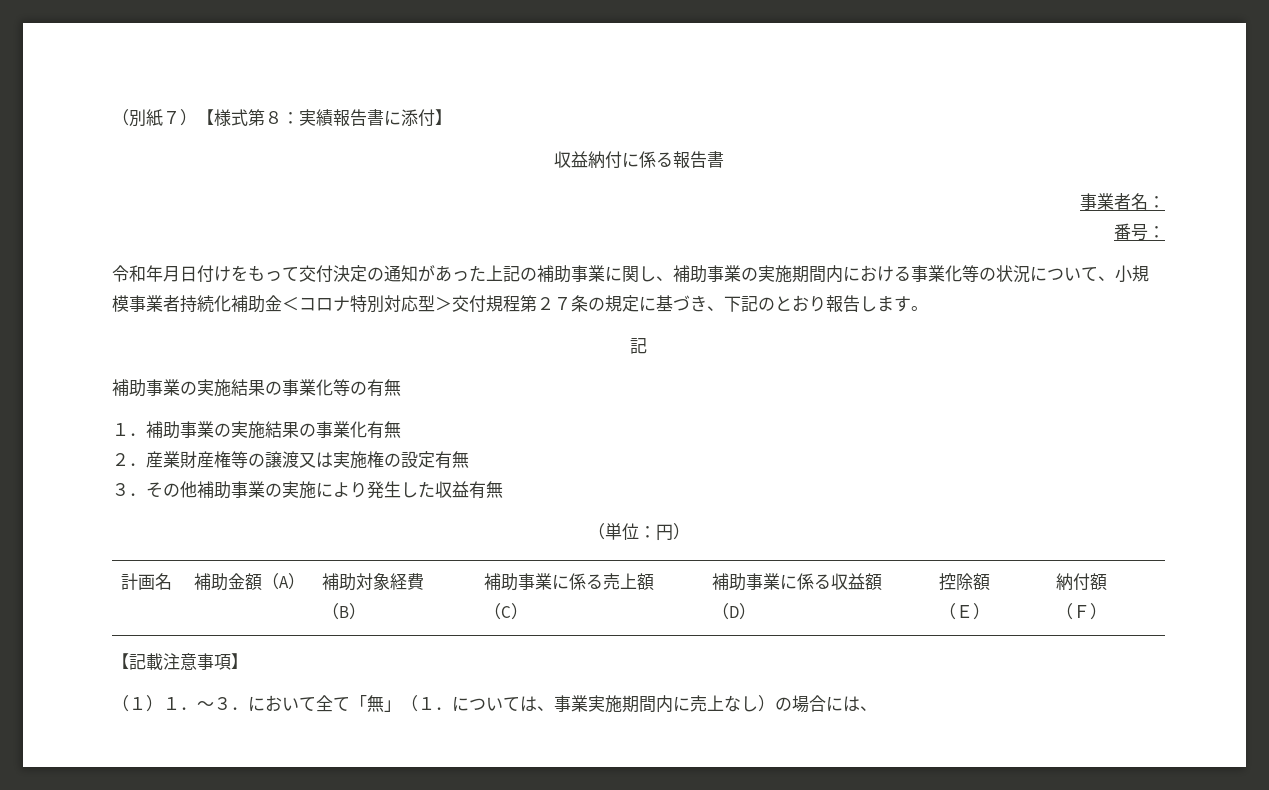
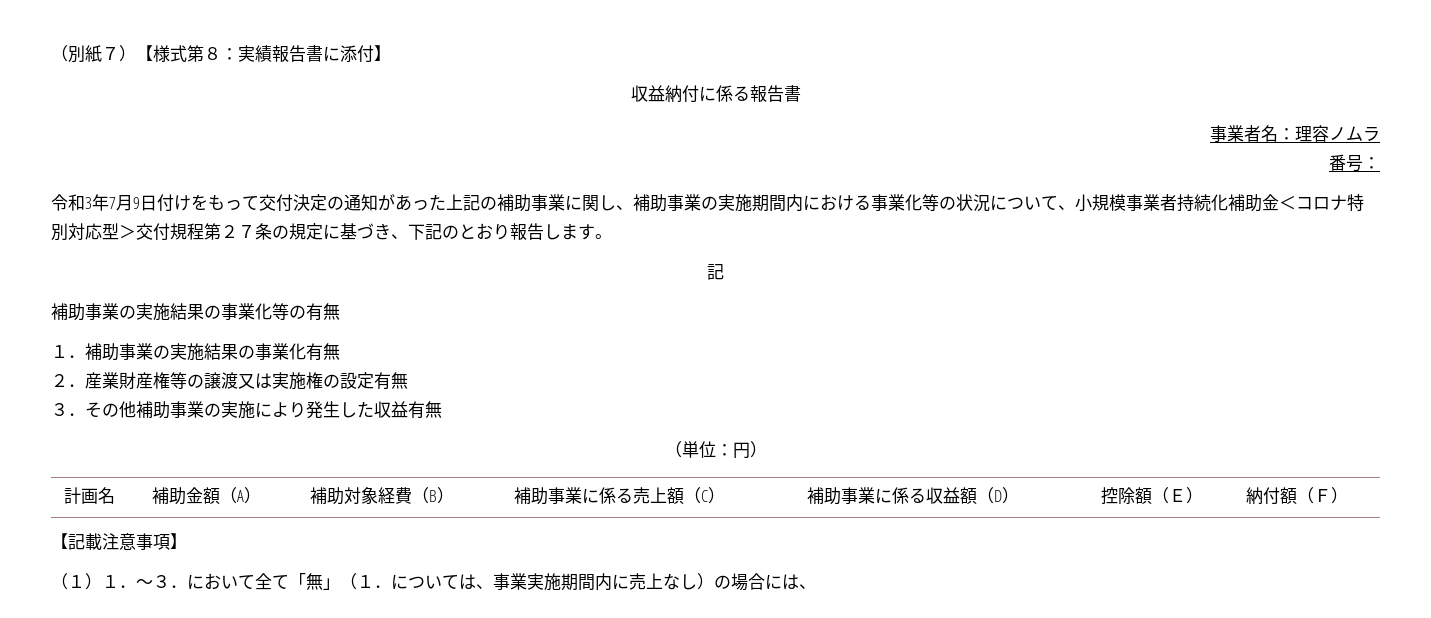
(1165, 202) none -> [1295,125,1380,142] 理容ノムラ
[146,265,180,282] 年月 -> [85,194,140,211] 3年7月9

